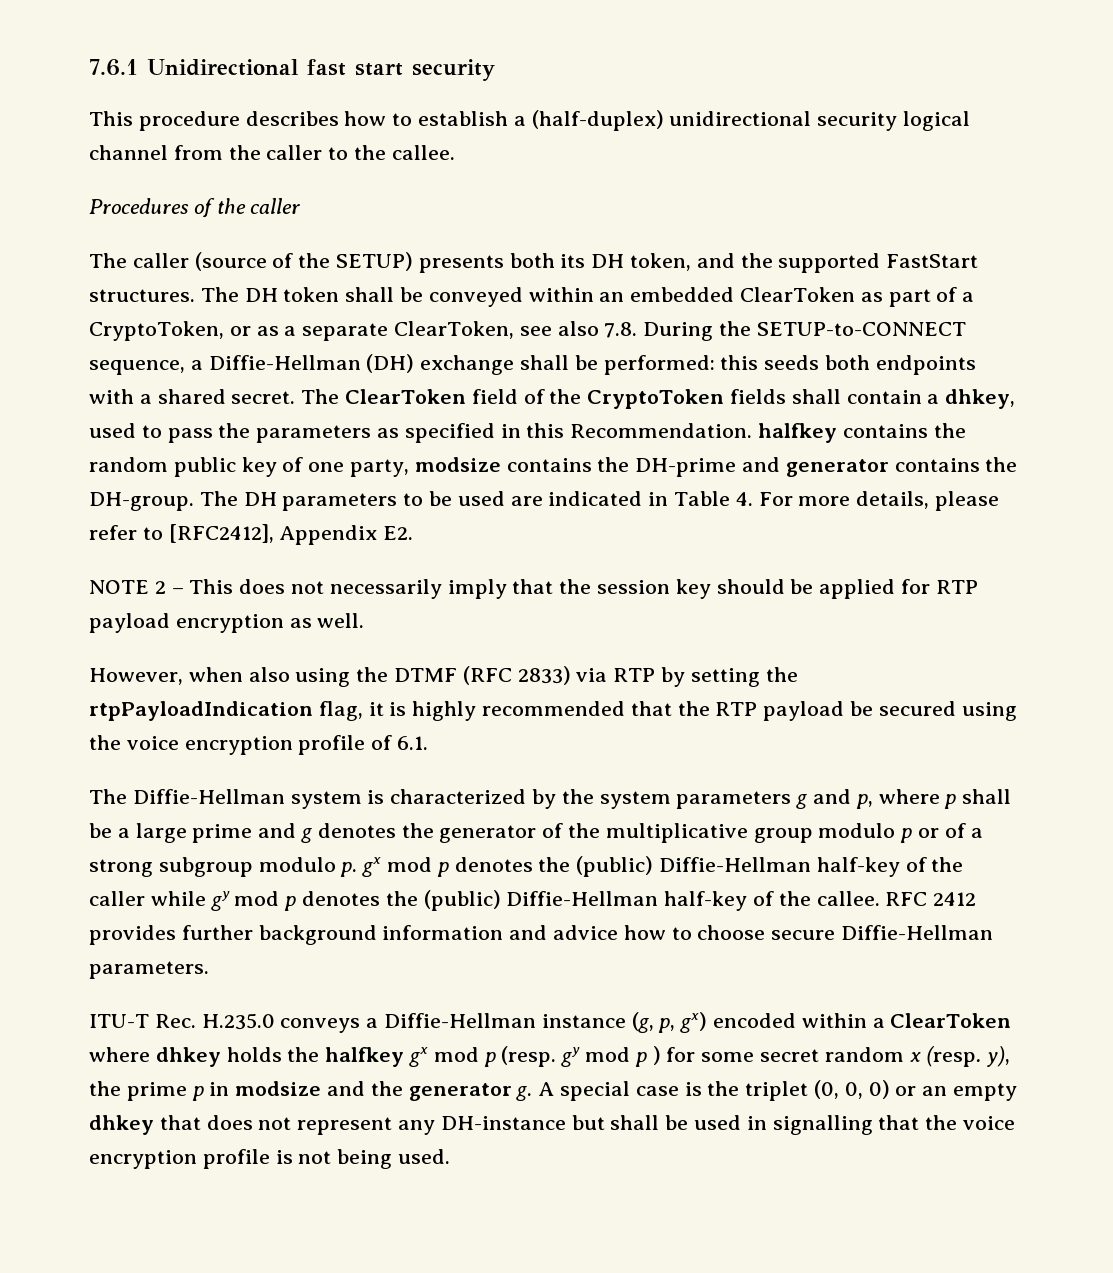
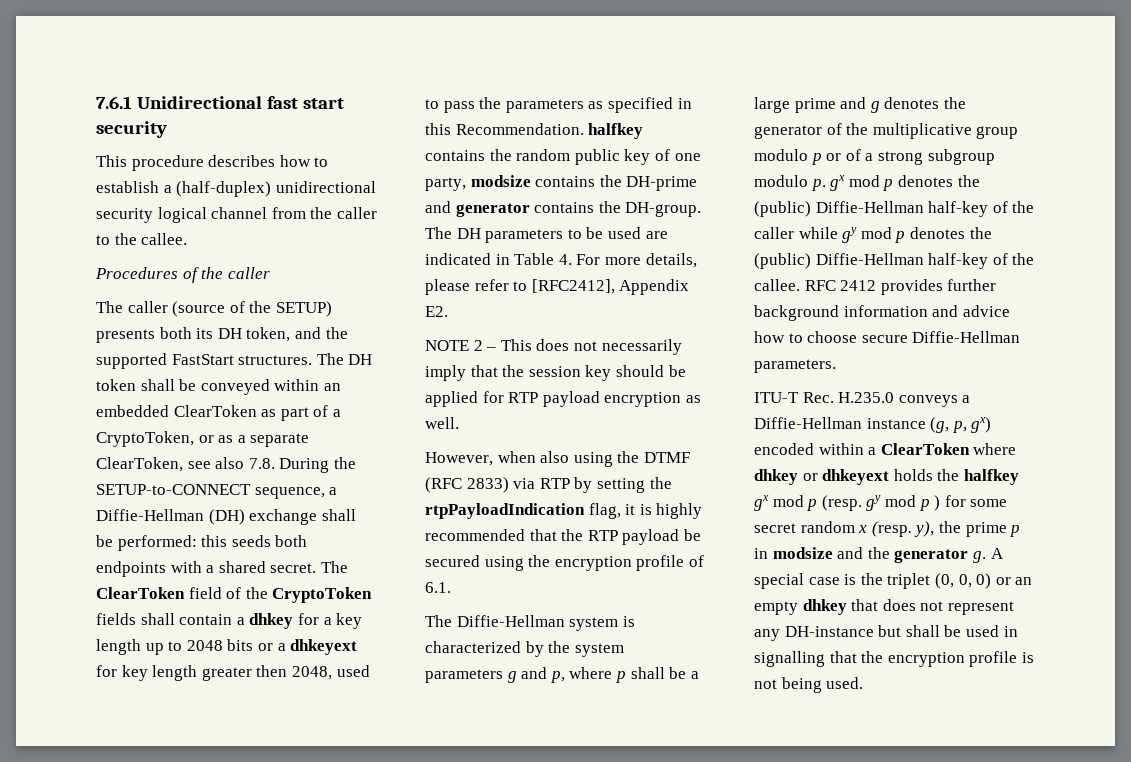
[945,389,1016,409] dhkey, -> [249,613,363,629] [96,639,358,655] [96,665,332,681] dhkey for a key length up to 2048 bits or a dhkeyext for key length greater then 2048,
[126,736,179,750] voice -> (551, 561) none
(221, 1057) none -> [802,469,890,485] or dhkeyext
[963,1116,1016,1130] voice -> (884, 657) none

